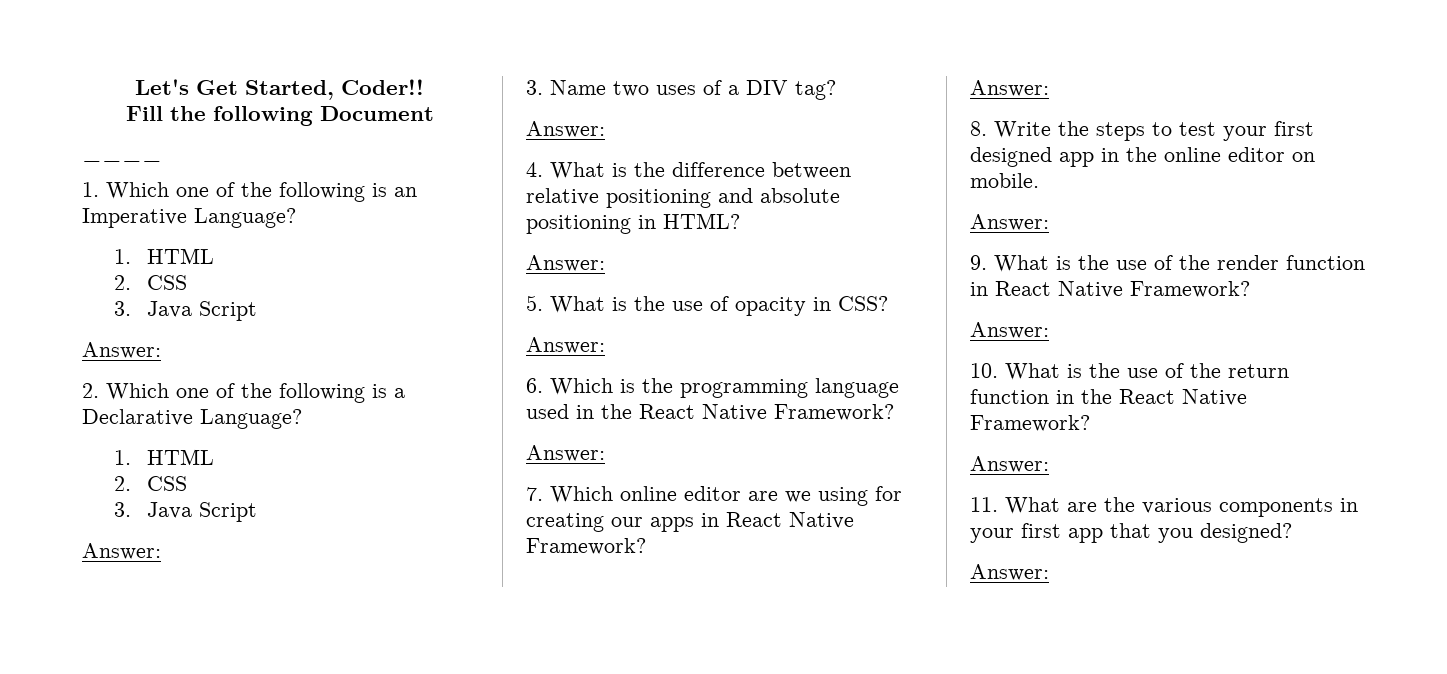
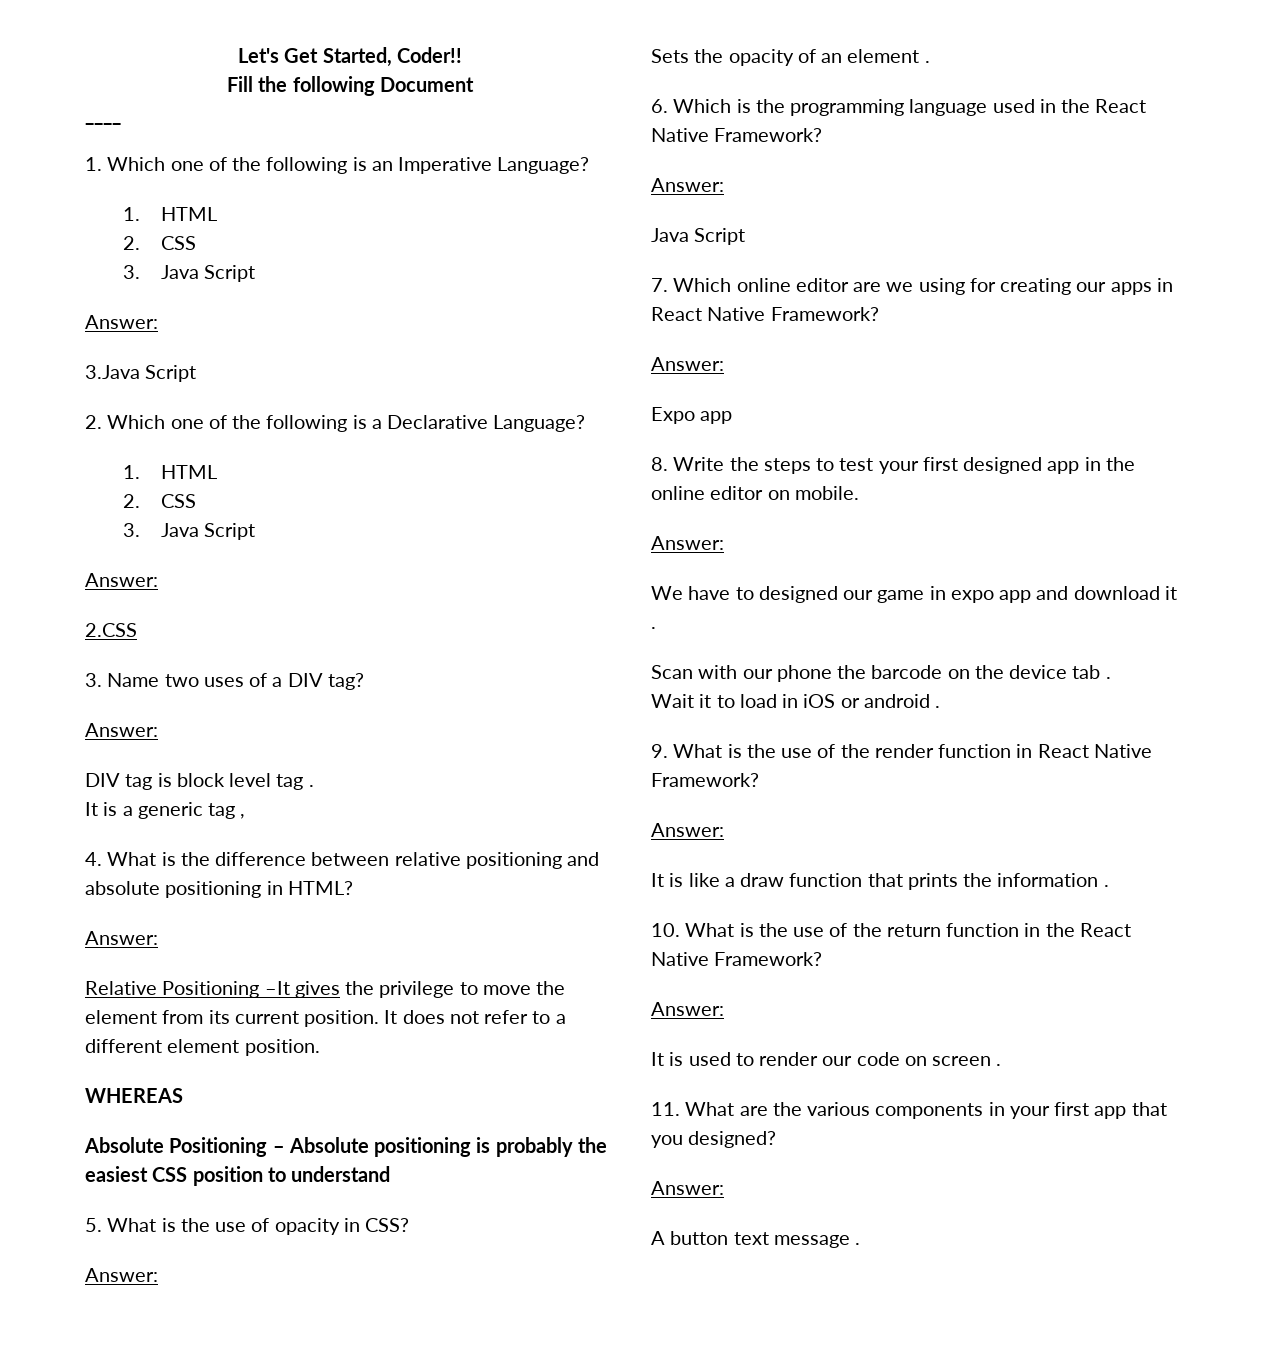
(161, 350) none -> [85,365,197,382] // 3.Java Script
(161, 551) none -> [85,623,137,637] // 2.CSS
(605, 129) none -> [85,773,314,790] [85,802,246,819] // DIV tag is block level tag . // It is a generic tag ,
(605, 263) none -> [85,981,566,998] [85,1010,566,1027] [85,1039,320,1056] [85,1088,183,1103] [84,1137,607,1157] [85,1166,391,1186] // Relative Positioning –It gives the privilege to move the element from its current position. It does not refer to a different element position. // WHEREAS // Absolute Positioning – Absolute positioning is probably the easiest CSS position to understand
(605, 345) none -> [651,49,930,66] // Sets the opacity of an element .
(605, 453) none -> [651,228,746,245] // Java Script
(1049, 88) none -> [651,407,733,424] // Expo app
(1049, 222) none -> [651,586,1177,603] [651,627,656,629] [651,665,1111,682] [651,694,941,708] // We have to designed our game in expo app and download it . // Scan with our phone the barcode on the device tab . // Wait it to load in iOS or android .
(1049, 330) none -> [651,873,1109,890] // It is like a draw function that prints the information .
(1049, 464) none -> [651,1052,1002,1066] // It is used to render our code on screen .
(1049, 572) none -> [651,1231,861,1248] // A button text message .

